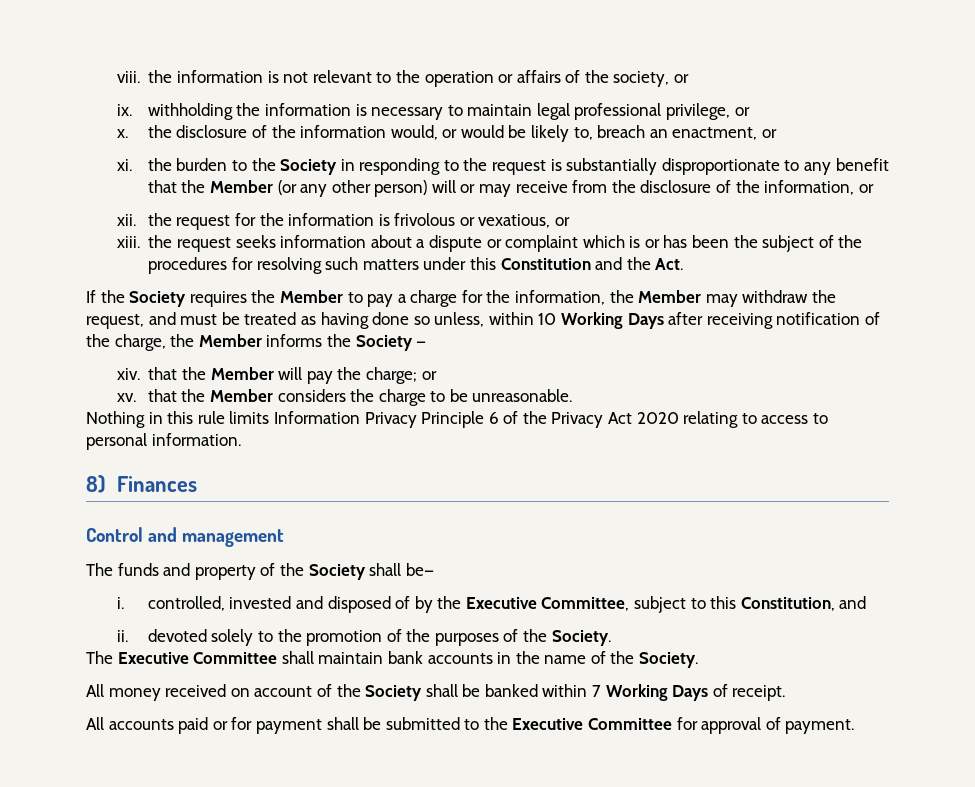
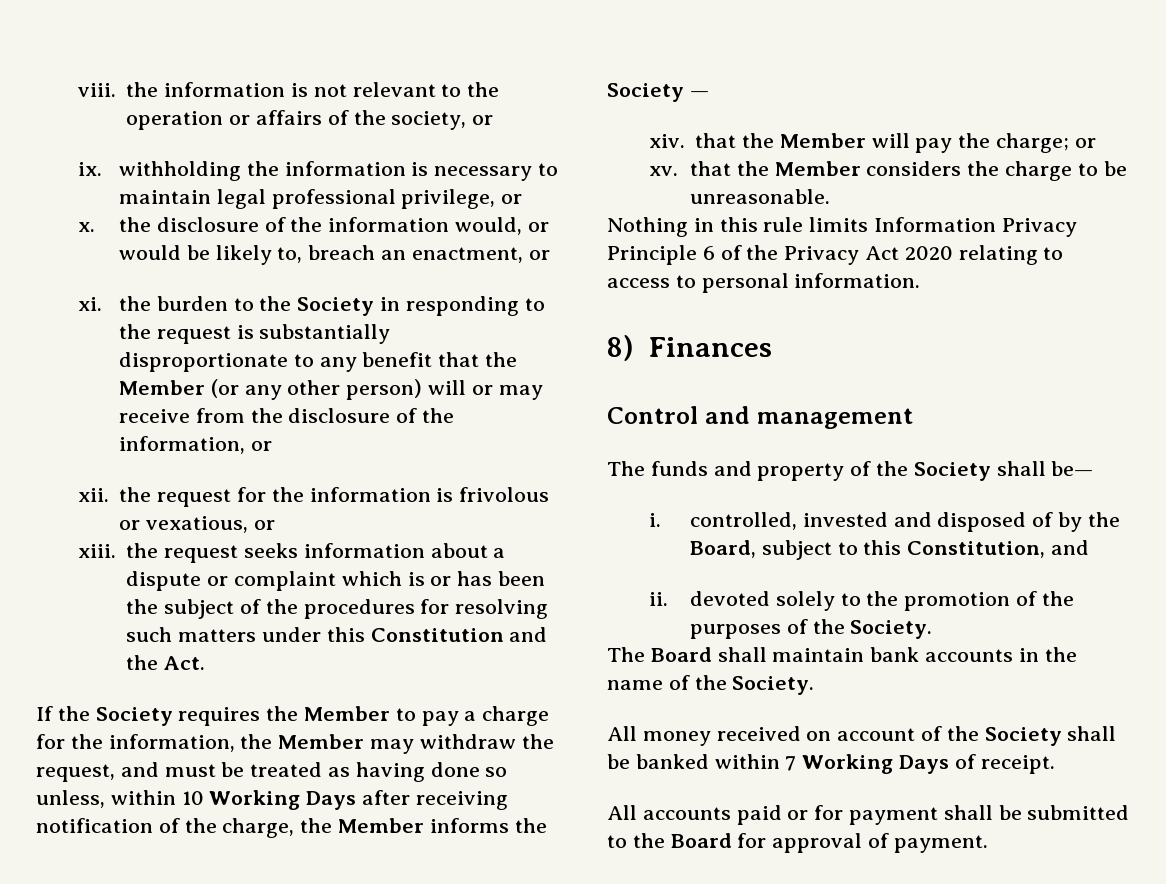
[465,597,630,611] Executive Committee, -> [690,540,757,558] Board,
[117,652,278,664] Executive Committee -> [650,647,712,662] Board
[512,718,673,730] Executive Committee -> [670,833,732,848] Board

